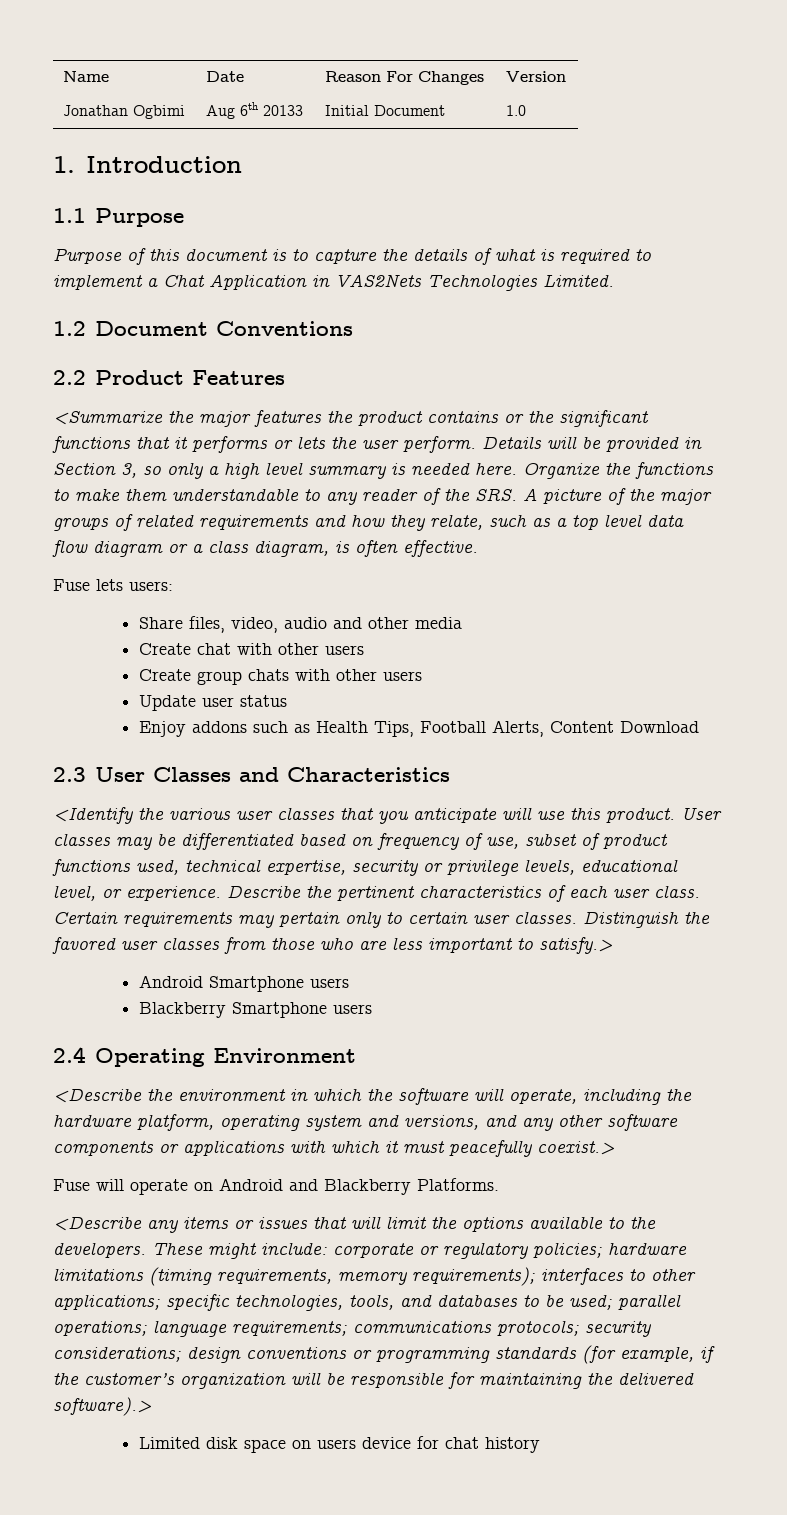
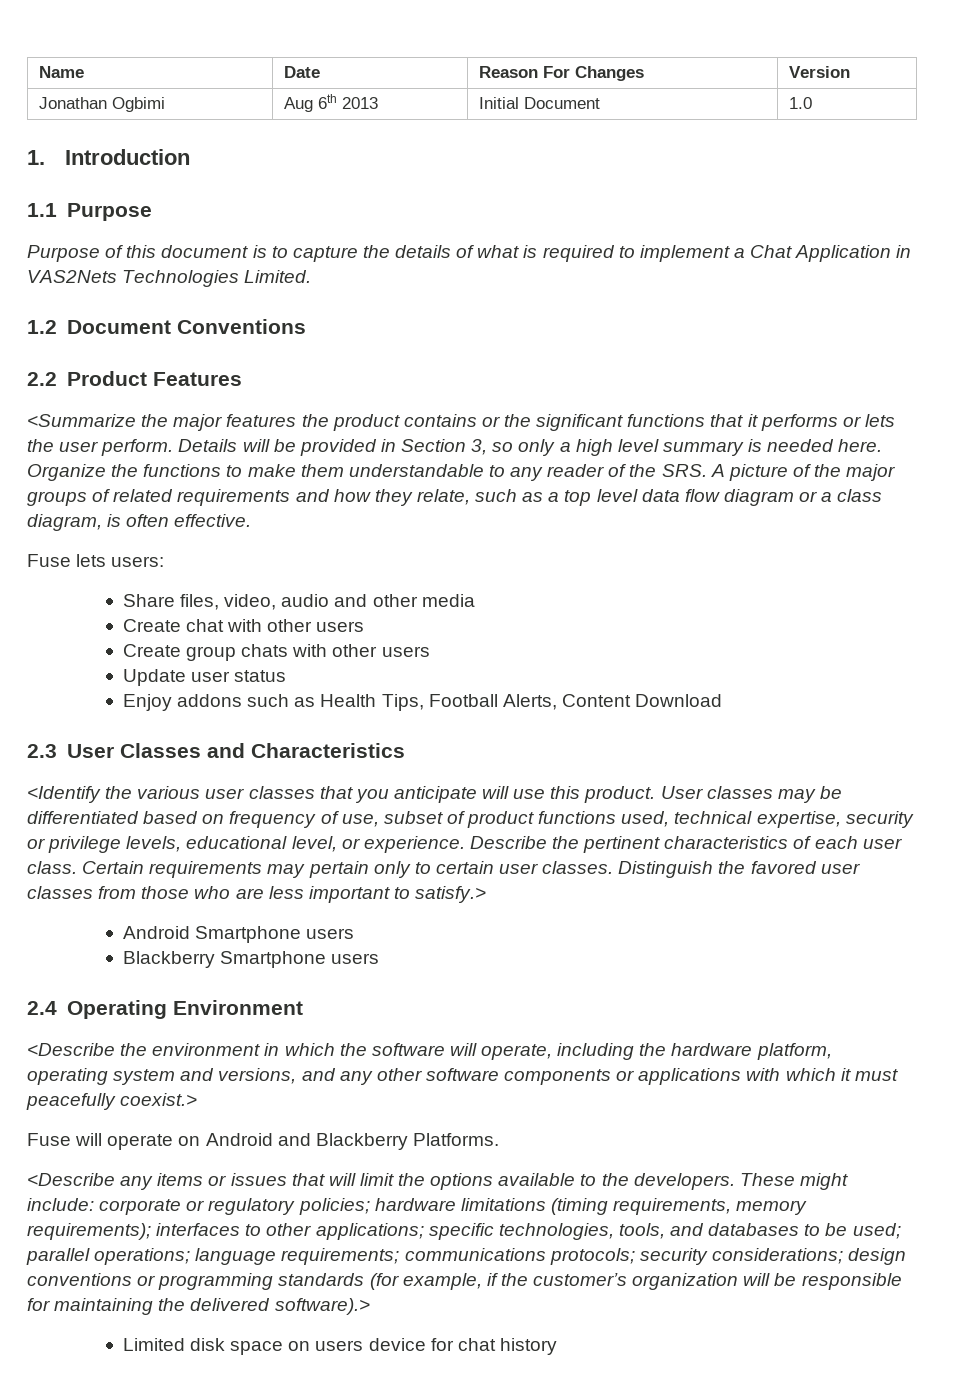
[262,105,303,116] 20133 -> [341,97,378,109] 2013

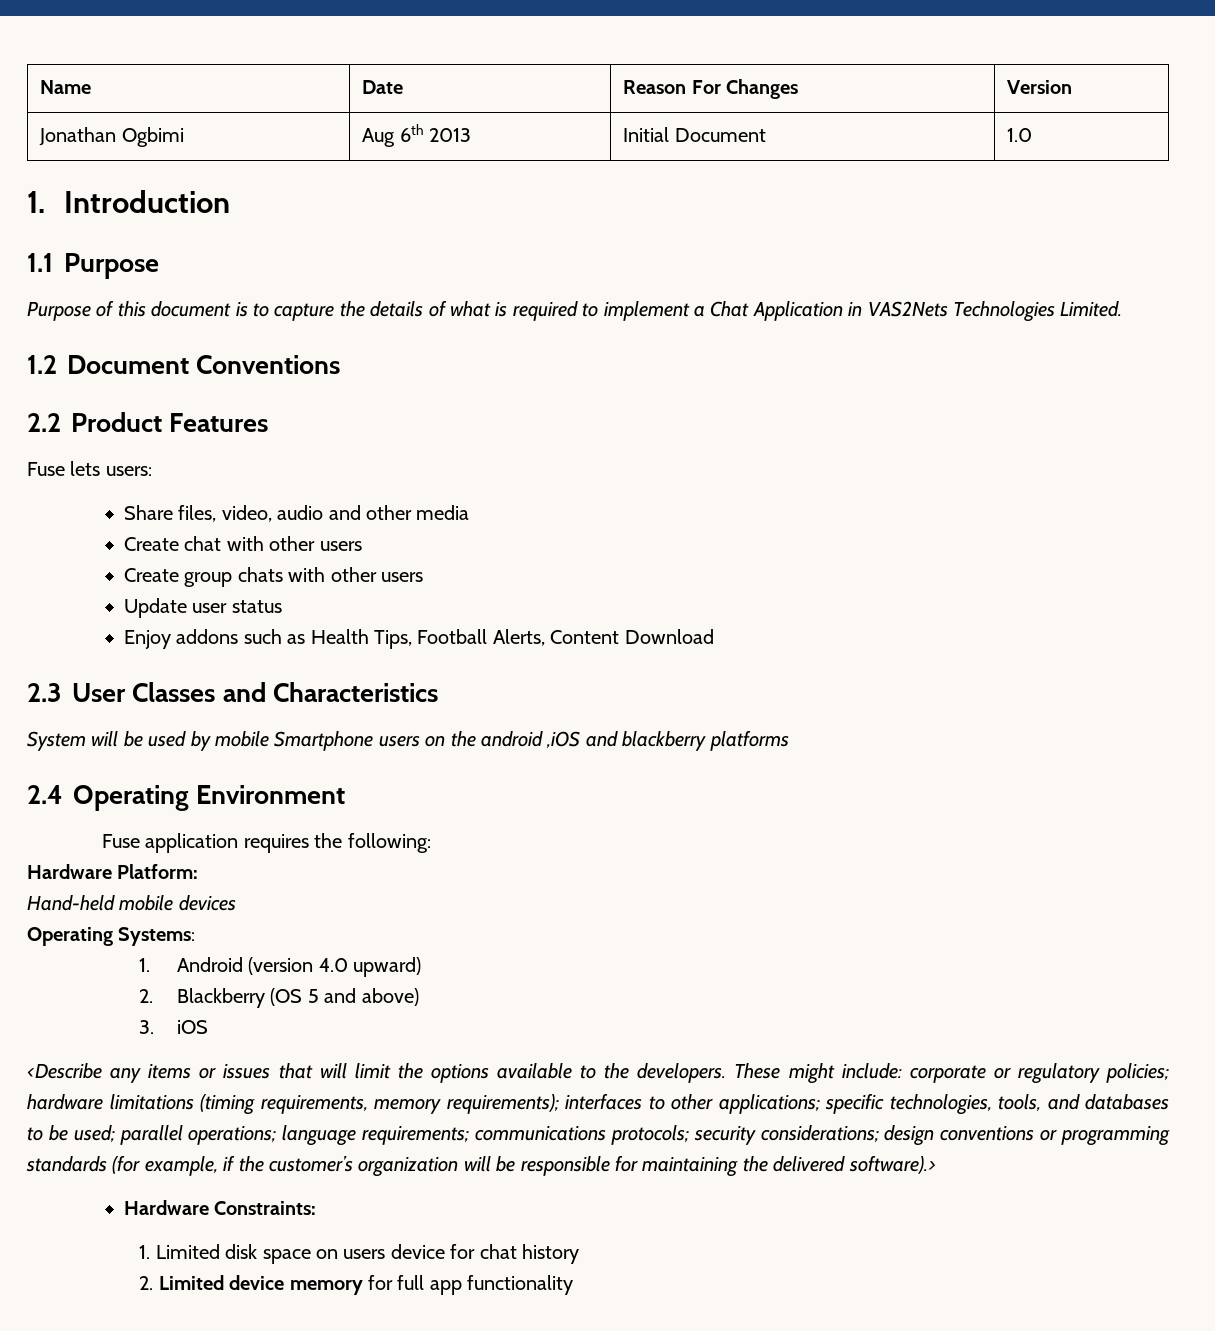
[27,414,895,431] [27,439,883,456] [27,464,896,481] [27,489,883,506] [27,514,252,531] // <Summarize the major features the product contains or the significant functions that it performs or lets the user perform. Details will be provided in Section 3, so only a high level summary is needed here. Organize the functions to make them understandable to any reader of the SRS. A picture of the major groups of related requirements and how they relate, such as a top level data flow diagram or a class diagram, is often effective. -> (269, 422) none
[27,786,842,803] [27,811,914,828] [27,836,902,853] [27,861,860,878] [27,886,487,903] [122,926,355,943] [122,951,380,968] [27,1000,303,1019] [27,1043,832,1060] [27,1068,898,1085] [26,1093,198,1110] [27,1133,499,1150] <Identify the various user classes that you anticipate will use this product. User classes may be differentiated based on frequency of use, subset of product functions used, technical expertise, security or privilege levels, educational level, or experience. Describe the pertinent characteristics of each user class. Certain requirements may pertain only to certain user classes. Distinguish the favored user classes from those who are less important to satisfy.> // Android Smartphone users // Blackberry Smartphone users // 2.4 Operating Environment // <Describe the environment in which the software will operate, including the hardware platform, operating system and versions, and any other software components or applications with which it must peacefully coexist.> // Fuse will operate on Android and Blackberry Platforms. -> [27,731,789,751] [27,785,346,811] [101,833,431,853] [27,864,199,879] [27,895,236,911] [27,927,196,946] [139,957,422,977] [139,988,419,1008] [139,1020,208,1034] System will be used by mobile Smartphone users on the android ,iOS and blackberry platforms // 2.4 Operating Environment // Fuse application requires the following: // Hardware Platform: // Hand-held mobile devices // Operating Systems: // 1. Android (version 4.0 upward) // 2. Blackberry (OS 5 and above) // 3. iOS
(370, 1306) none -> [123,1200,317,1215] [139,1245,151,1259] Hardware Constraints: // 1.
(557, 1346) none -> [139,1275,574,1295] // 2. Limited device memory for full app functionality

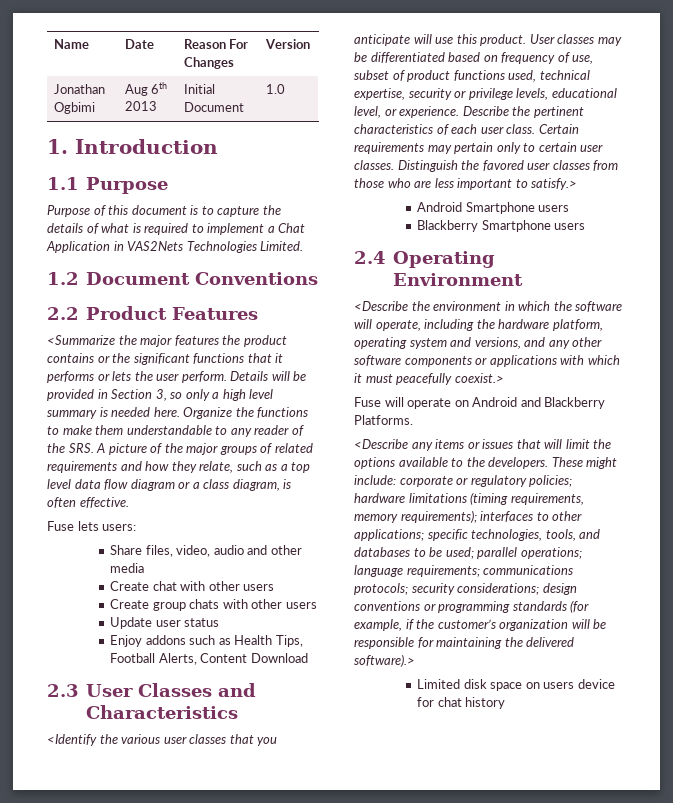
(269, 422) none -> [47,335,287,347] [47,353,284,365] [47,371,307,383] [47,389,274,401] [47,407,309,419] [47,425,304,437] [47,443,313,455] [47,461,311,473] [47,479,292,491] [47,497,129,508] // <Summarize the major features the product contains or the significant functions that it performs or lets the user perform. Details will be provided in Section 3, so only a high level summary is needed here. Organize the functions to make them understandable to any reader of the SRS. A picture of the major groups of related requirements and how they relate, such as a top level data flow diagram or a class diagram, is often effective.
[27,731,789,751] [27,785,346,811] [101,833,431,853] [27,864,199,879] [27,895,236,911] [27,927,196,946] [139,957,422,977] [139,988,419,1008] [139,1020,208,1034] System will be used by mobile Smartphone users on the android ,iOS and blackberry platforms // 2.4 Operating Environment // Fuse application requires the following: // Hardware Platform: // Hand-held mobile devices // Operating Systems: // 1. Android (version 4.0 upward) // 2. Blackberry (OS 5 and above) // 3. iOS -> [47,734,278,746] [354,34,622,46] [354,52,594,64] [354,70,590,82] [354,88,617,100] [354,106,584,118] [354,124,579,135] [354,142,604,154] [354,160,619,172] [354,178,578,190] [417,202,570,214] [417,220,586,232] [354,251,495,268] [392,273,523,286] [354,301,623,312] [354,319,603,331] [354,337,603,349] [354,355,620,367] [354,373,504,385] [354,397,606,409] [354,415,413,425] <Identify the various user classes that you anticipate will use this product. User classes may be differentiated based on frequency of use, subset of product functions used, technical expertise, security or privilege levels, educational level, or experience. Describe the pertinent characteristics of each user class. Certain requirements may pertain only to certain user classes. Distinguish the favored user classes from those who are less important to satisfy.> // Android Smartphone users // Blackberry Smartphone users // 2.4 Operating Environment // <Describe the environment in which the software will operate, including the hardware platform, operating system and versions, and any other software components or applications with which it must peacefully coexist.> // Fuse will operate on Android and Blackberry Platforms.
[123,1200,317,1215] [139,1245,151,1259] Hardware Constraints: // 1. -> (415, 660) none
[139,1275,574,1295] // 2. Limited device memory for full app functionality -> (506, 703) none

